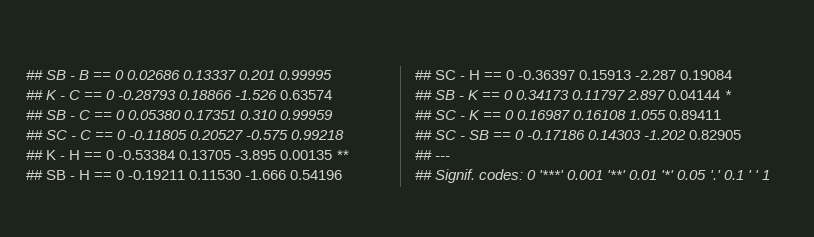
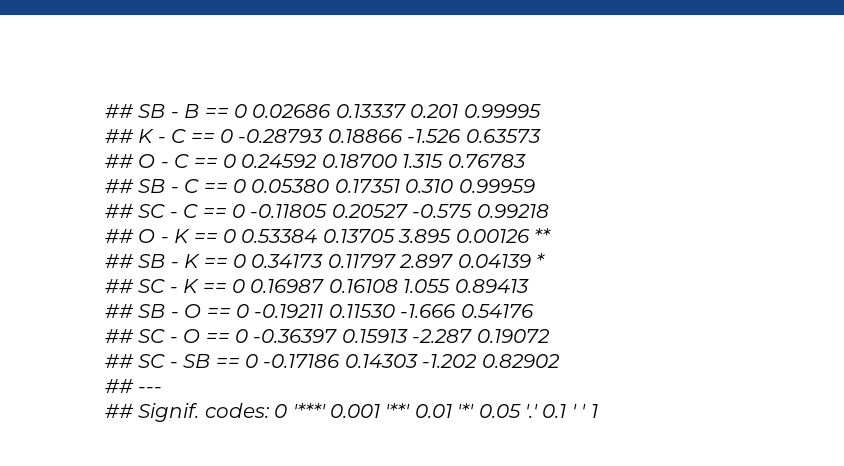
[280,90,333,100] 0.63574 -> [465,129,541,143] [105,154,526,168] 0.63573 // ## O - C == 0 0.24592 0.18700 1.315 0.76783
[46,150,349,160] [26,170,343,180] [415,70,733,80] K - H == 0 -0.53384 0.13705 -3.895 0.00135 ** // ## SB - H == 0 -0.19211 0.11530 -1.666 0.54196 // ## SC - H == 0 -0.36397 0.15913 -2.287 0.19084 -> [138,228,551,243] O - K == 0 0.53384 0.13705 3.895 0.00126 **
[668,90,721,100] 0.04144 -> [457,254,531,268] 0.04139
[669,110,722,120] 0.89411 -> [454,279,529,293] [105,304,534,318] [105,329,550,343] 0.89413 // ## SB - O == 0 -0.19211 0.11530 -1.666 0.54176 // ## SC - O == 0 -0.36397 0.15913 -2.287 0.19072
[689,130,742,140] 0.82905 -> [481,354,560,368] 0.82902

